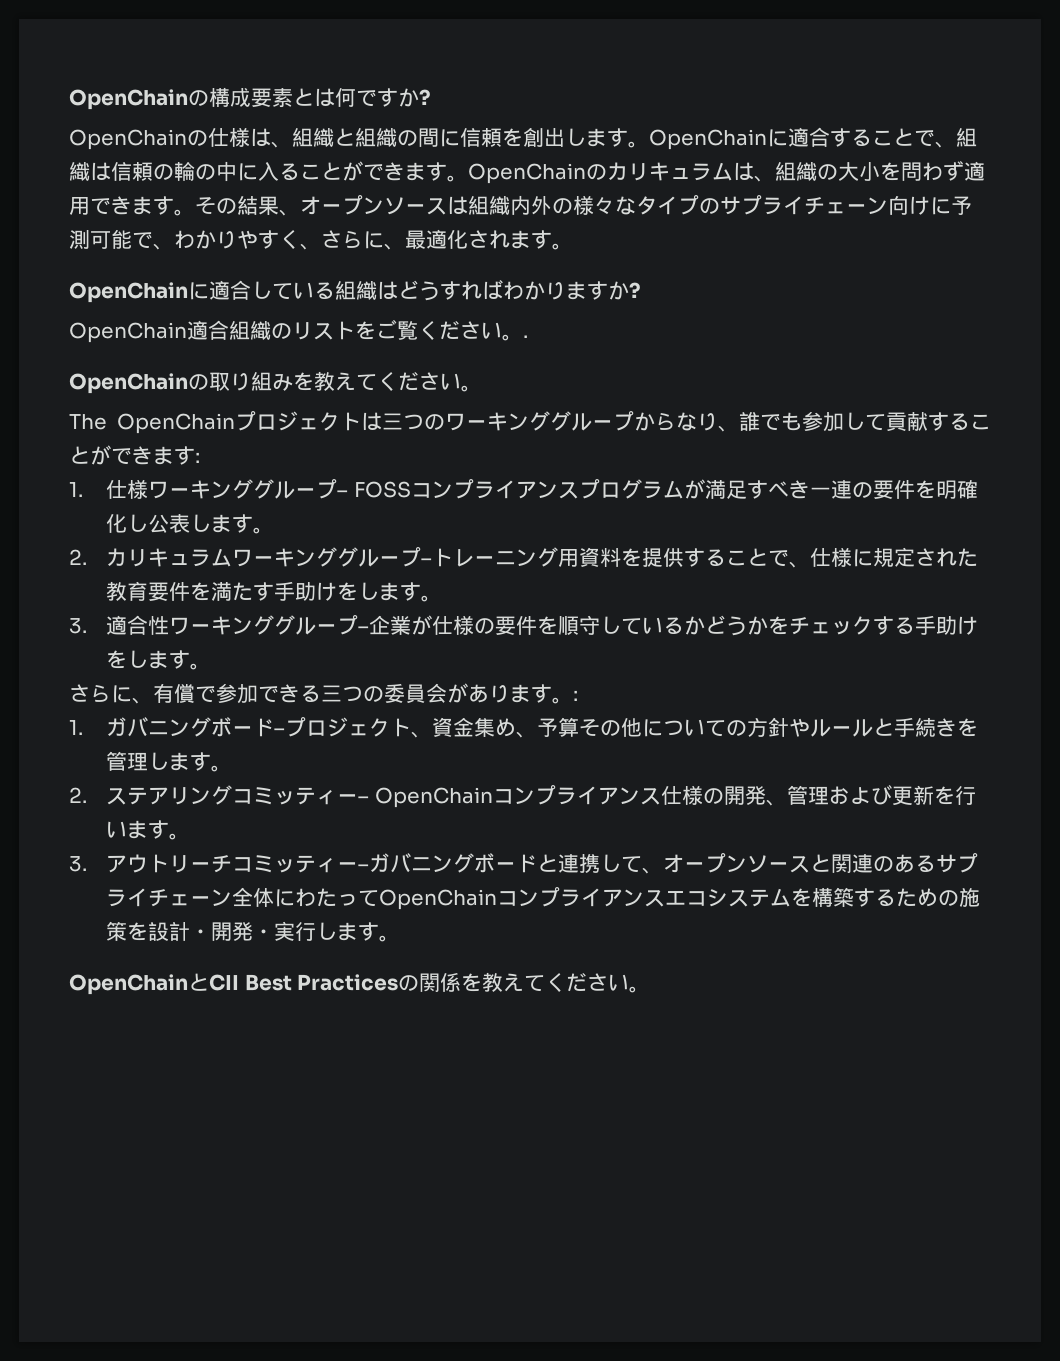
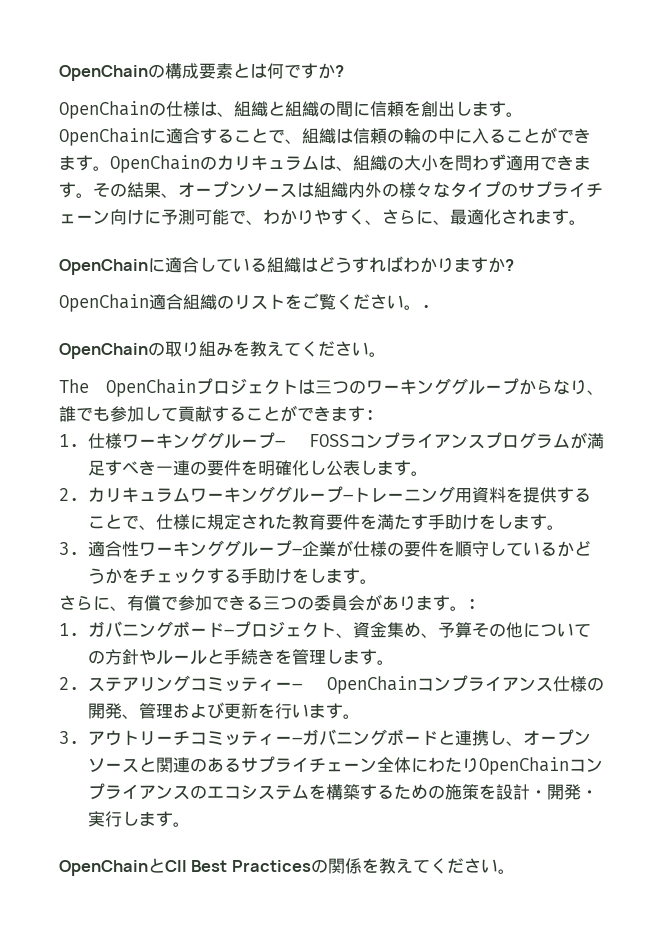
[621,856,643,873] て -> (506, 737) none
[337,887,666,910] ってOpenChainコンプライアンス -> [461,757,603,775] [87,783,207,800] りOpenChainコンプライアンスの

